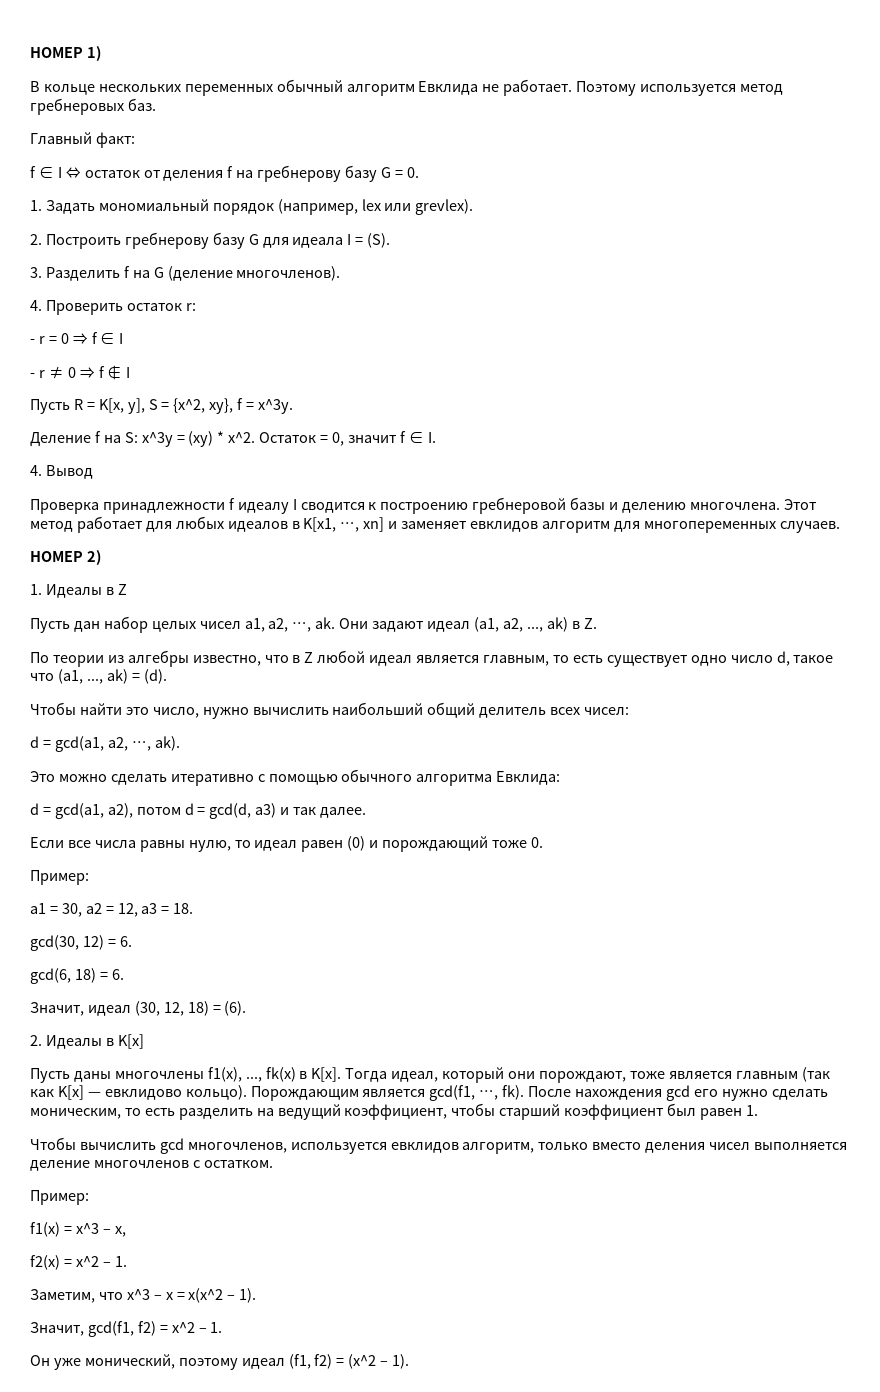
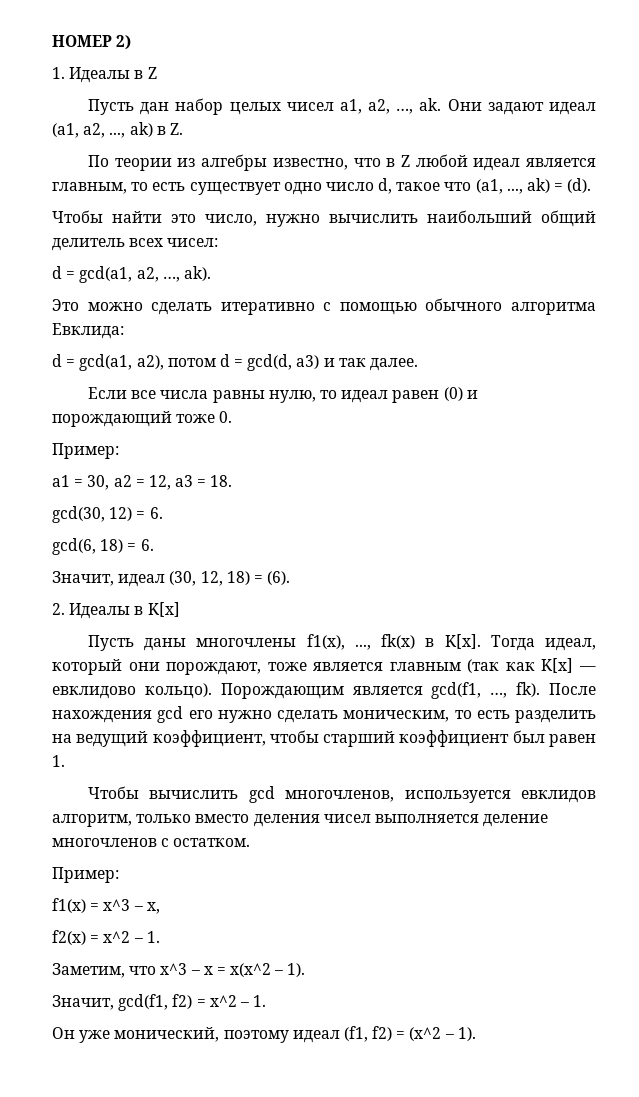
[30,46,101,61] [30,79,784,96] [30,98,156,115] [30,132,135,148] [30,165,419,182] [30,199,474,215] [30,232,391,249] [30,266,341,281] [30,300,196,315] [30,332,124,344] [30,365,131,380] [30,398,294,414] [30,431,436,447] [30,465,93,479] [30,497,817,514] [30,516,840,533] [30,551,83,562] НОМЕР 1) // В кольце нескольких переменных обычный алгоритм Евклида не работает. Поэтому используется метод гребнеровых баз. // Главный факт: // f ∈ I ⇔ остаток от деления f на гребнерову базу G = 0. // 1. Задать мономиальный порядок (например, lex или grevlex). // 2. Построить гребнерову базу G для идеала I = (S). // 3. Разделить f на G (деление многочленов). // 4. Проверить остаток r: // - r = 0 ⇒ f ∈ I // - r ≠ 0 ⇒ f ∉ I // Пусть R = K[x, y], S = {x^2, xy}, f = x^3y. // Деление f на S: x^3y = (xy) * x^2. Остаток = 0, значит f ∈ I. // 4. Вывод // Проверка принадлежности f идеалу I сводится к построению гребнеровой базы и делению многочлена. Этот метод работает для любых идеалов в K[x1, …, xn] и заменяет евклидов алгоритм для многопеременных случаев. // НОМЕР -> [52,35,112,47] НОМЕР

